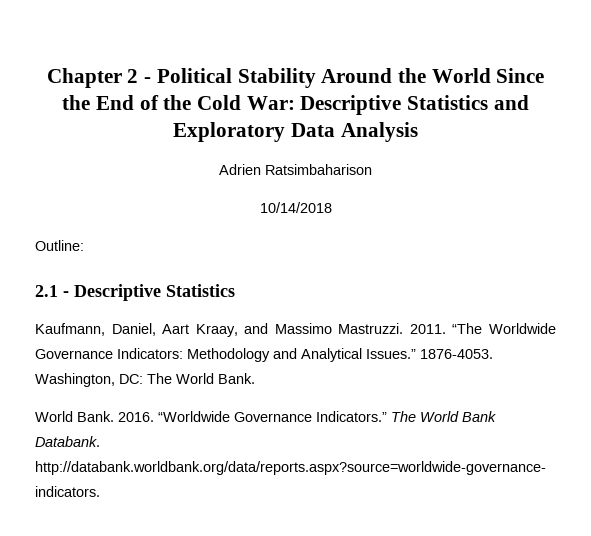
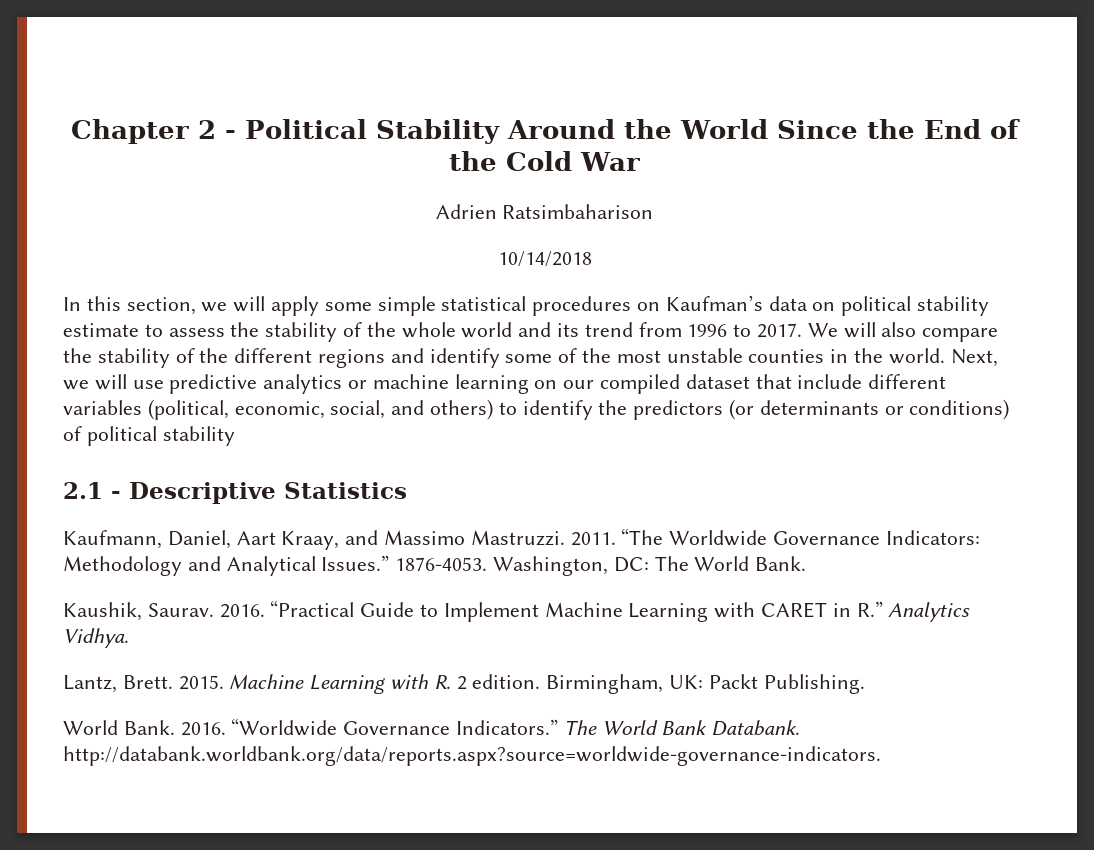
[246,95,529,115] [173,122,418,142] [219,164,372,175] [259,202,332,213] [35,240,84,251] War: Descriptive Statistics and Exploratory Data Analysis // Adrien Ratsimbaharison // 10/14/2018 // Outline: -> [579,152,641,171] [435,204,654,219] [497,251,592,267] [63,295,990,316] [63,322,999,342] [63,348,998,368] [63,374,947,394] [63,399,1010,420] [63,426,235,446] War // Adrien Ratsimbaharison // 10/14/2018 // In this section, we will apply some simple statistical procedures on Kaufman’s data on political stability estimate to assess the stability of the whole world and its trend from 1996 to 2017. We will also compare the stability of the different regions and identify some of the most unstable counties in the world. Next, we will use predictive analytics or machine learning on our compiled dataset that include different variables (political, economic, social, and others) to identify the predictors (or determinants or conditions) of political stability
(255, 378) none -> [63,600,971,622] [63,628,129,648] [63,674,865,694] // Kaushik, Saurav. 2016. “Practical Guide to Implement Machine Learning with CARET in R.” Analytics Vidhya. // Lantz, Brett. 2015. Machine Learning with R. 2 edition. Birmingham, UK: Packt Publishing.

